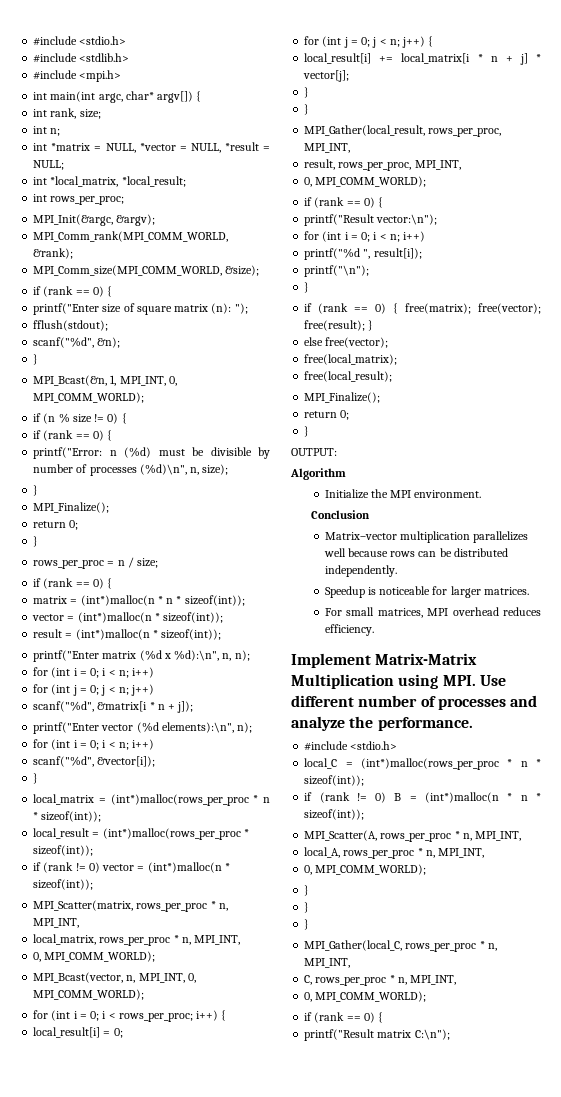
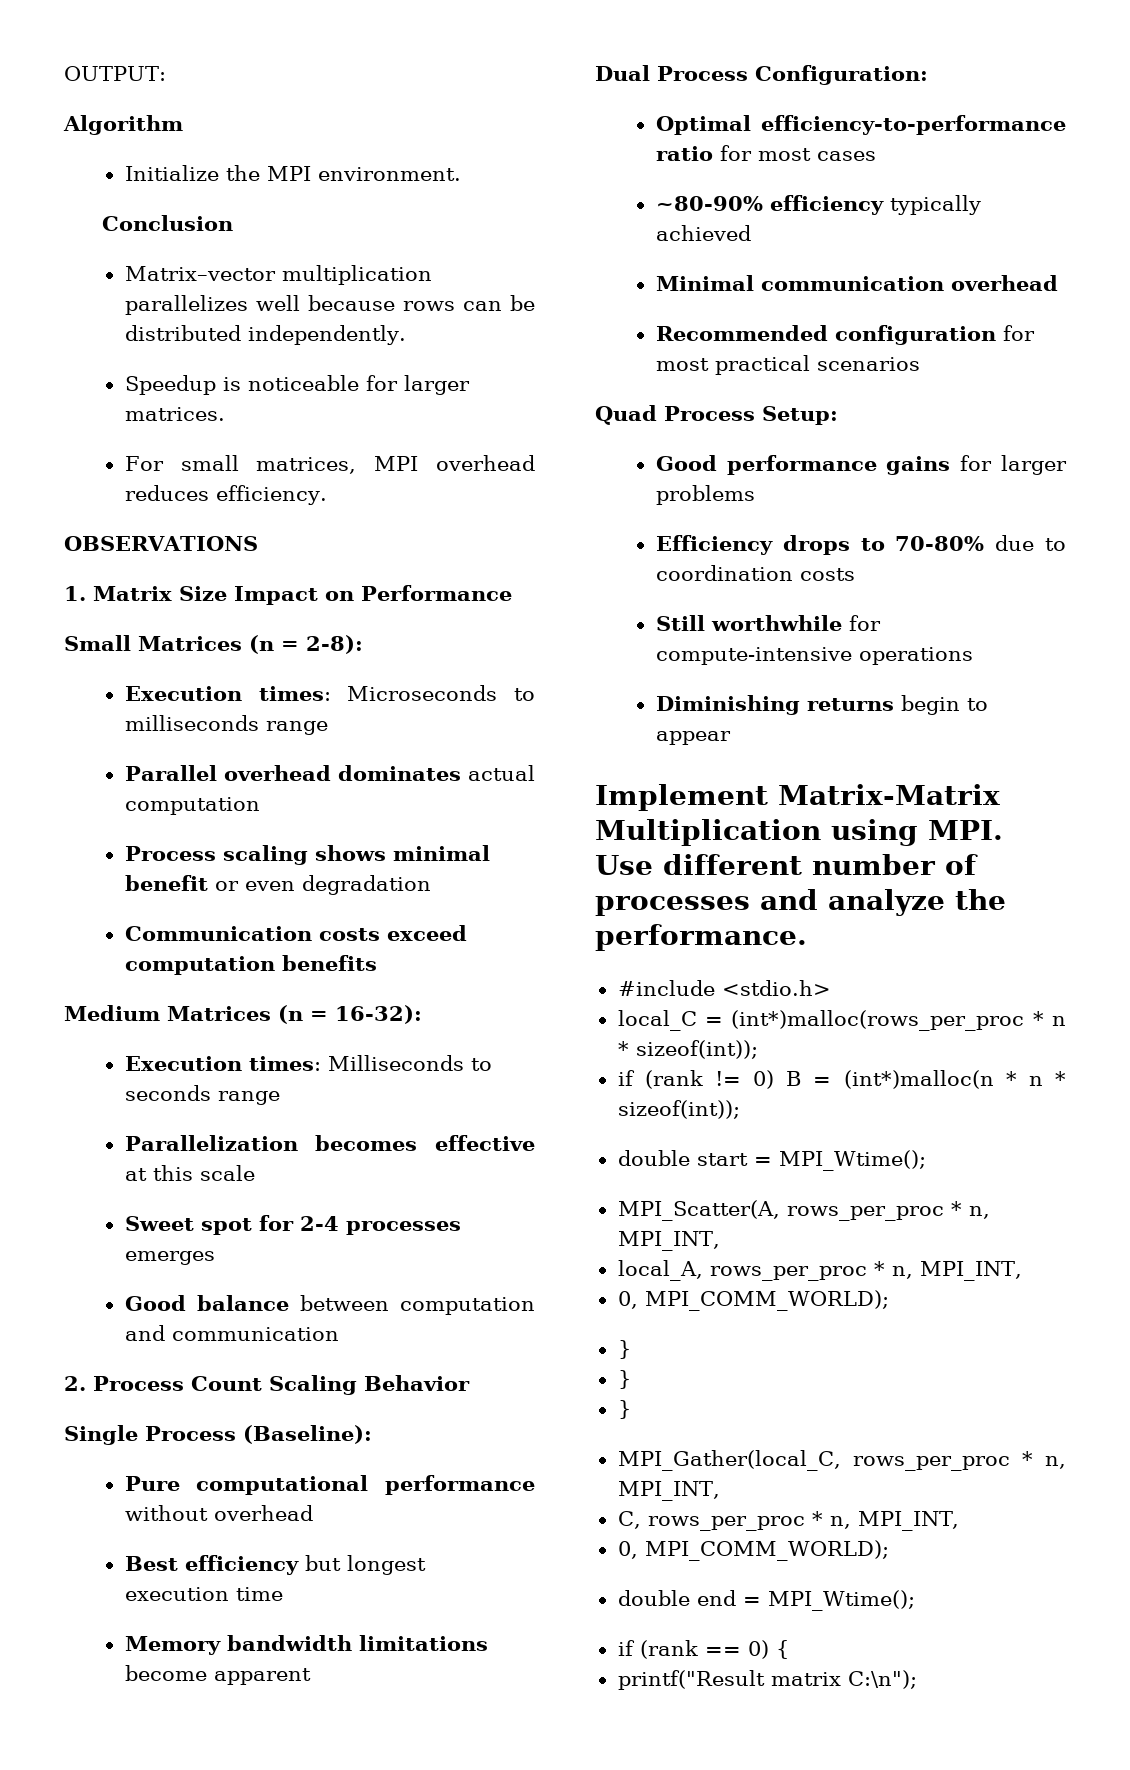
[33,36,127,46] [33,53,130,63] [33,70,122,82] [33,91,202,103] [33,108,101,119] [33,126,61,136] [33,142,270,153] [33,160,65,170] [33,176,186,187] [33,194,125,205] [33,214,156,226] [33,231,229,242] [33,248,74,259] [33,265,260,276] [33,286,113,297] [33,303,248,315] [33,320,109,331] [33,337,121,348] [33,354,39,365] [33,375,177,386] [33,392,145,403] [33,413,127,424] [33,430,113,441] [33,447,270,459] [33,464,229,476] [33,485,39,496] [33,502,110,513] [33,520,79,530] [33,536,39,547] [33,557,159,569] [33,578,113,589] [33,595,245,606] [32,612,224,623] [33,629,222,640] [33,650,250,662] [33,667,155,678] [33,684,155,696] [33,701,194,713] [33,722,253,734] [33,739,155,750] [33,756,156,767] [33,773,39,784] [33,794,270,806] [33,811,102,822] [33,828,249,840] [33,845,94,856] [33,862,230,873] [33,879,94,890] [33,900,228,912] [33,918,80,928] [33,934,241,946] [33,951,156,962] [33,972,196,983] [33,989,145,1000] [33,1010,227,1022] [33,1027,123,1038] [304,36,434,48] [304,53,541,65] [303,70,350,82] [304,87,310,98] [304,104,310,115] [304,125,502,137] [304,143,351,153] [304,159,461,171] [304,176,427,187] [304,197,384,208] [304,214,438,226] [304,231,426,242] [304,248,422,260] [304,265,370,277] [304,282,310,293] [304,303,541,314] [304,320,374,331] [304,337,389,348] [304,354,398,365] [304,371,393,382] [304,392,381,403] [304,410,350,420] [304,426,310,437] #include <stdio.h> // #include <stdlib.h> // #include <mpi.h> // int main(int argc, char* argv[]) { // int rank, size; // int n; // int *matrix = NULL, *vector = NULL, *result = NULL; // int *local_matrix, *local_result; // int rows_per_proc; // MPI_Init(&argc, &argv); // MPI_Comm_rank(MPI_COMM_WORLD, &rank); // MPI_Comm_size(MPI_COMM_WORLD, &size); // if (rank == 0) { // printf("Enter size of square matrix (n): "); // fflush(stdout); // scanf("%d", &n); // } // MPI_Bcast(&n, 1, MPI_INT, 0, MPI_COMM_WORLD); // if (n % size != 0) { // if (rank == 0) { // printf("Error: n (%d) must be divisible by number of processes (%d)\n", n, size); // } // MPI_Finalize(); // return 0; // } // rows_per_proc = n / size; // if (rank == 0) { // matrix = (int*)malloc(n * n * sizeof(int)); // vector = (int*)malloc(n * sizeof(int)); // result = (int*)malloc(n * sizeof(int)); // printf("Enter matrix (%d x %d):\n", n, n); // for (int i = 0; i < n; i++) // for (int j = 0; j < n; j++) // scanf("%d", &matrix[i * n + j]); // printf("Enter vector (%d elements):\n", n); // for (int i = 0; i < n; i++) // scanf("%d", &vector[i]); // } // local_matrix = (int*)malloc(rows_per_proc * n * sizeof(int)); // local_result = (int*)malloc(rows_per_proc * sizeof(int)); // if (rank != 0) vector = (int*)malloc(n * sizeof(int)); // MPI_Scatter(matrix, rows_per_proc * n, MPI_INT, // local_matrix, rows_per_proc * n, MPI_INT, // 0, MPI_COMM_WORLD); // MPI_Bcast(vector, n, MPI_INT, 0, MPI_COMM_WORLD); // for (int i = 0; i < rows_per_proc; i++) { // local_result[i] = 0; // for (int j = 0; j < n; j++) { // local_result[i] += local_matrix[i * n + j] * vector[j]; // } // } // MPI_Gather(local_result, rows_per_proc, MPI_INT, // result, rows_per_proc, MPI_INT, // 0, MPI_COMM_WORLD); // if (rank == 0) { // printf("Result vector:\n"); // for (int i = 0; i < n; i++) // printf("%d ", result[i]); // printf("\n"); // } // if (rank == 0) { free(matrix); free(vector); free(result); } // else free(vector); // free(local_matrix); // free(local_result); // MPI_Finalize(); // return 0; // } // -> (64, 73) none
(374, 630) none -> [64,536,258,551] [64,585,512,605] [64,635,363,654] [124,685,535,701] [124,715,328,735] [124,765,535,781] [124,797,260,815] [124,845,490,865] [124,875,431,895] [124,925,467,941] [124,955,377,975] [64,1005,422,1024] [124,1055,492,1071] [124,1085,280,1105] [124,1135,535,1151] [124,1165,255,1181] [124,1215,461,1235] [124,1251,215,1265] [124,1295,535,1315] [124,1325,339,1341] [64,1375,470,1395] [64,1425,372,1445] [124,1475,535,1495] [124,1505,313,1521] [124,1555,426,1575] [124,1587,283,1601] [124,1635,488,1655] [124,1665,311,1685] [595,65,928,85] [655,115,1066,135] [655,145,876,161] [655,195,981,215] [655,225,751,241] [655,275,1058,291] [655,325,1035,345] [655,355,920,375] [595,405,838,425] [655,455,1067,475] [655,485,755,505] [655,535,1066,555] [655,565,855,581] [655,615,881,631] [655,647,973,665] [655,695,988,715] [655,731,731,745] // OBSERVATIONS // 1. Matrix Size Impact on Performance // Small Matrices (n = 2-8): // Execution times: Microseconds to milliseconds range // Parallel overhead dominates actual computation // Process scaling shows minimal benefit or even degradation // Communication costs exceed computation benefits // Medium Matrices (n = 16-32): // Execution times: Milliseconds to seconds range // Parallelization becomes effective at this scale // Sweet spot for 2-4 processes emerges // Good balance between computation and communication // 2. Process Count Scaling Behavior // Single Process (Baseline): // Pure computational performance without overhead // Best efficiency but longest execution time // Memory bandwidth limitations become apparent // Dual Process Configuration: // Optimal efficiency-to-performance ratio for most cases // ~80-90% efficiency typically achieved // Minimal communication overhead // Recommended configuration for most practical scenarios // Quad Process Setup: // Good performance gains for larger problems // Efficiency drops to 70-80% due to coordination costs // Still worthwhile for compute-intensive operations // Diminishing returns begin to appear
(365, 814) none -> [617,1150,926,1171] // double start = MPI_Wtime();
(427, 996) none -> [617,1590,915,1611] // double end = MPI_Wtime();

